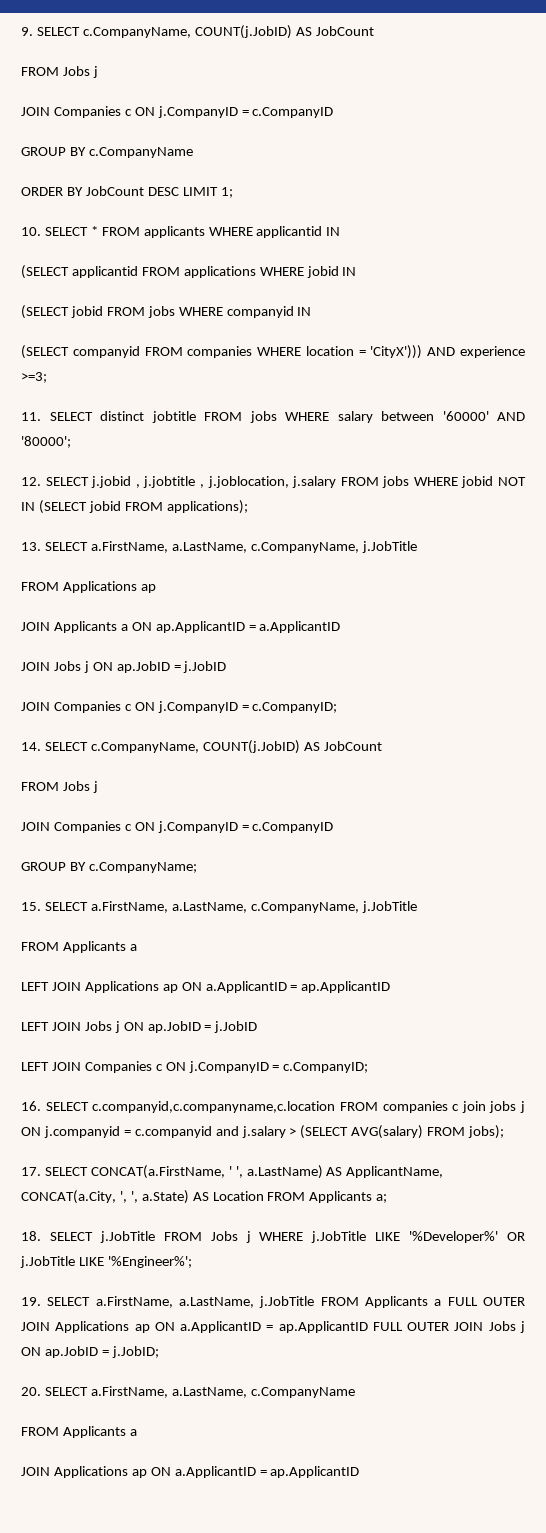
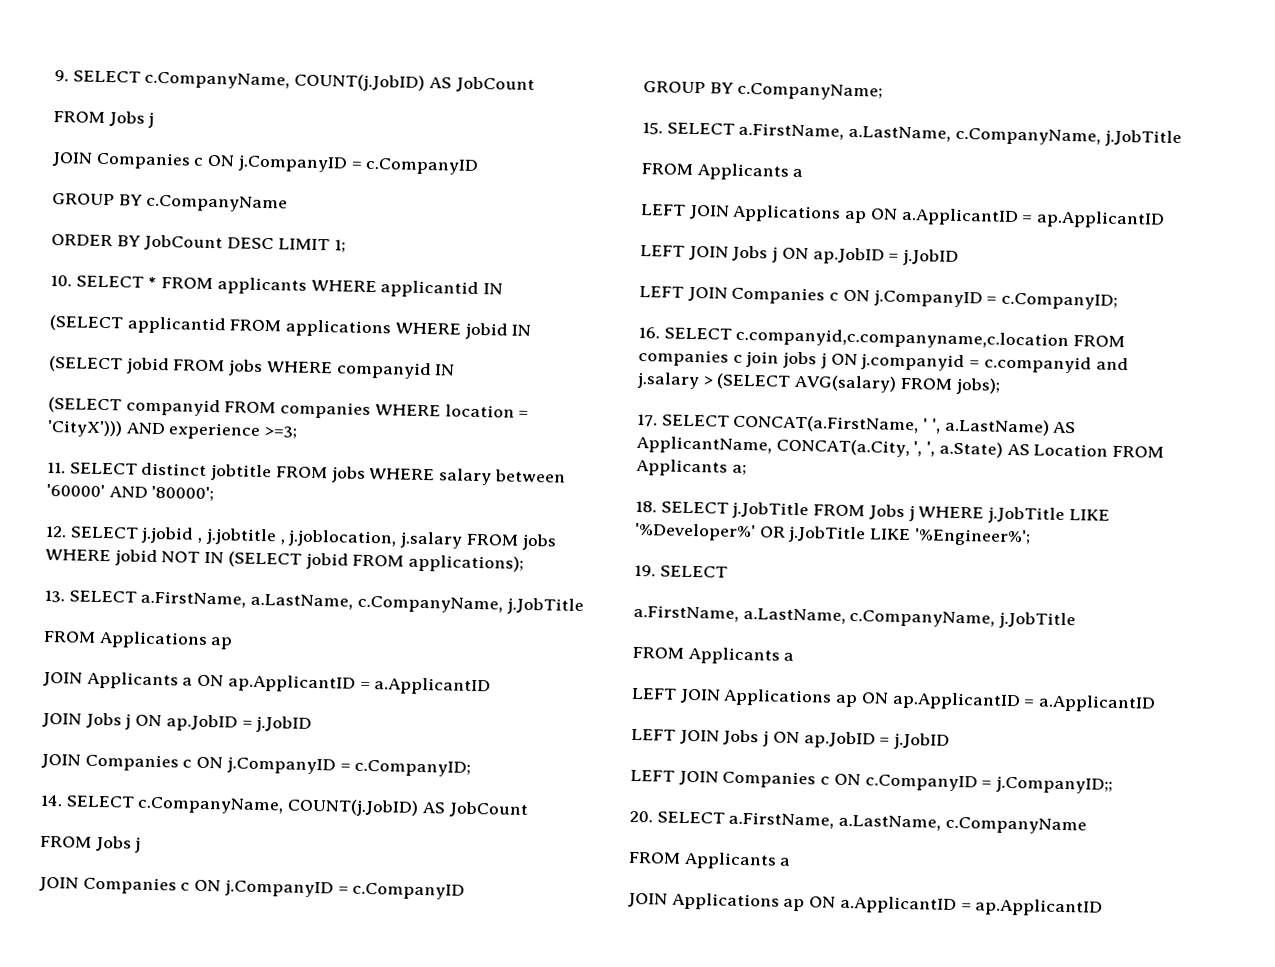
[95,1296,525,1308] [21,1321,525,1333] [21,1346,159,1358] a.FirstName, a.LastName, j.JobTitle FROM Applicants a FULL OUTER JOIN Applications ap ON a.ApplicantID = ap.ApplicantID FULL OUTER JOIN Jobs j ON ap.JobID = j.JobID; -> [633,604,1077,630] [632,646,795,665] [631,687,1157,713] [631,728,951,750] [630,769,1114,794] // a.FirstName, a.LastName, c.CompanyName, j.JobTitle // FROM Applicants a // LEFT JOIN Applications ap ON ap.ApplicantID = a.ApplicantID // LEFT JOIN Jobs j ON ap.JobID = j.JobID // LEFT JOIN Companies c ON c.CompanyID = j.CompanyID;;

